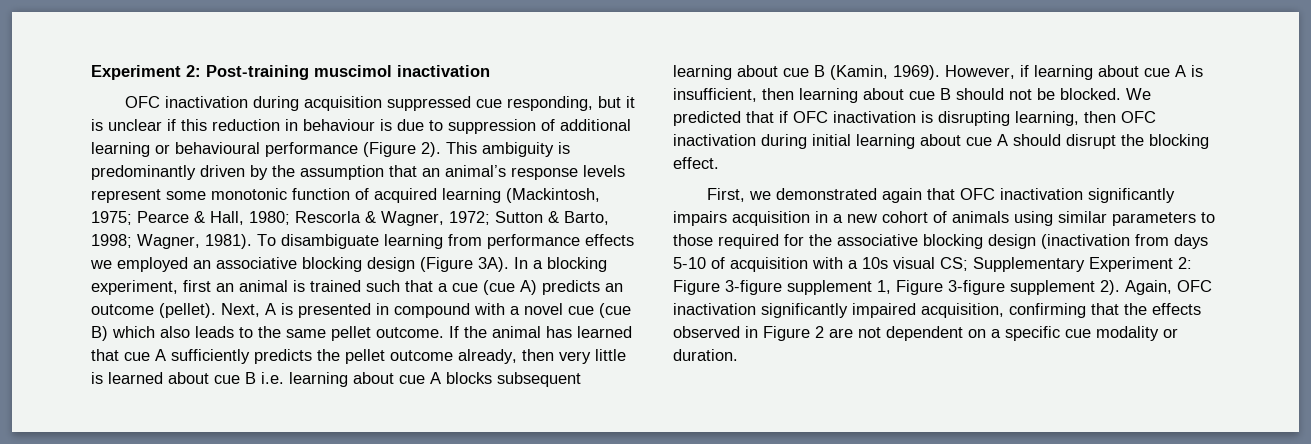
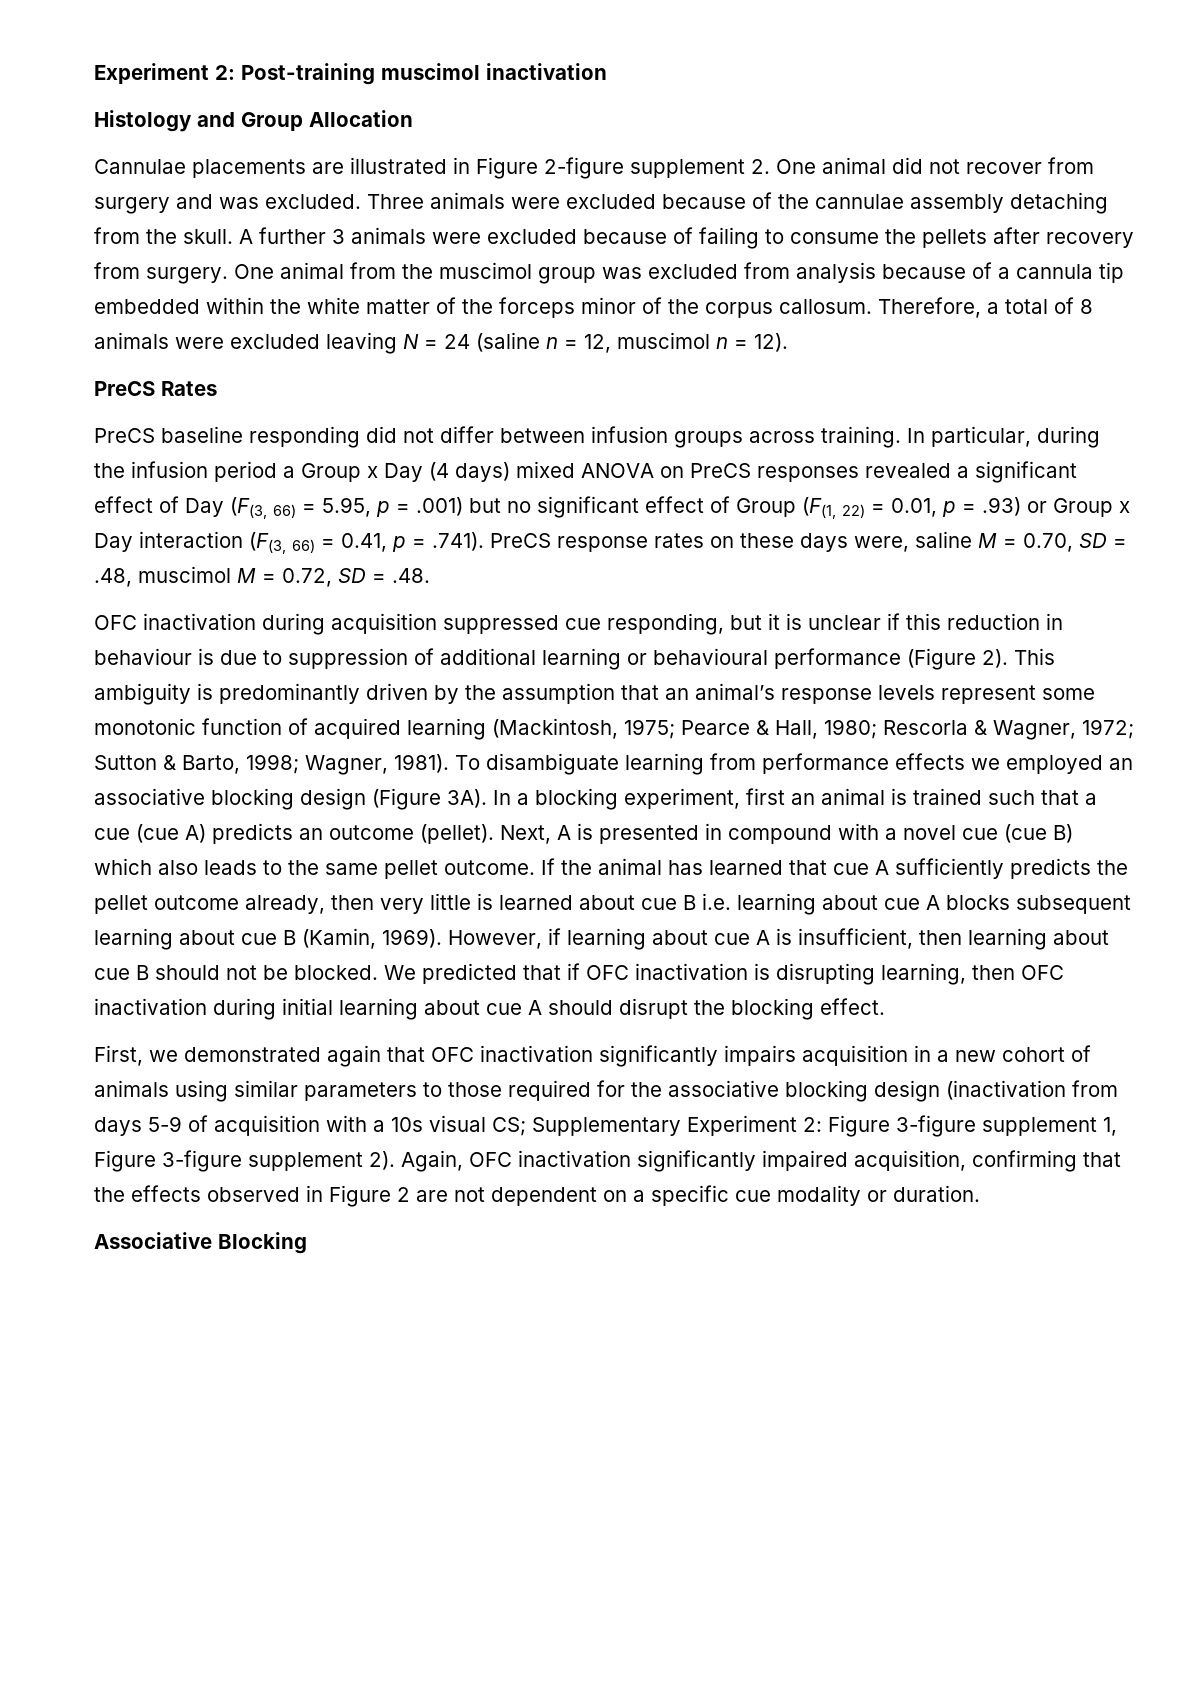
(490, 71) none -> [94,110,413,132] [94,157,1094,179] [94,192,1108,214] [94,227,1134,249] [94,262,1124,284] [94,297,1093,318] [94,332,788,354] [94,381,217,396] [94,426,1100,448] [94,461,1077,483] [94,496,1130,519] [94,531,1127,554] [94,566,430,587] // Histology and Group Allocation // Cannulae placements are illustrated in Figure 2-figure supplement 2. One animal did not recover from surgery and was excluded. Three animals were excluded because of the cannulae assembly detaching from the skull. A further 3 animals were excluded because of failing to consume the pellets after recovery from surgery. One animal from the muscimol group was excluded from analysis because of a cannula tip embedded within the white matter of the forceps minor of the corpus callosum. Therefore, a total of 8 animals were excluded leaving N = 24 (saline n = 12, muscimol n = 12). // PreCS Rates // PreCS baseline responding did not differ between infusion groups across training. In particular, during the infusion period a Group x Day (4 days) mixed ANOVA on PreCS responses revealed a significant effect of Day (F(3, 66) = 5.95, p = .001) but no significant effect of Group (F(1, 22) = 0.01, p = .93) or Group x Day interaction (F(3, 66) = 0.41, p = .741). PreCS response rates on these days were, saline M = 0.70, SD = .48, muscimol M = 0.72, SD = .48.
[673,257,706,269] 5-10 -> [148,1116,182,1132] 5-9
(738, 355) none -> [94,1232,307,1254] // Associative Blocking

